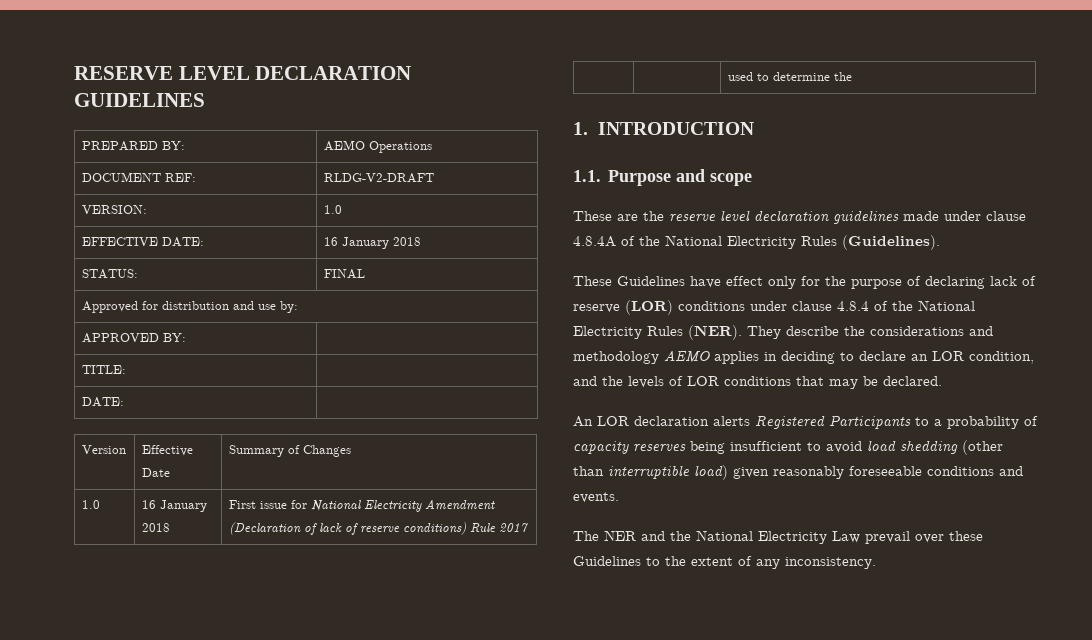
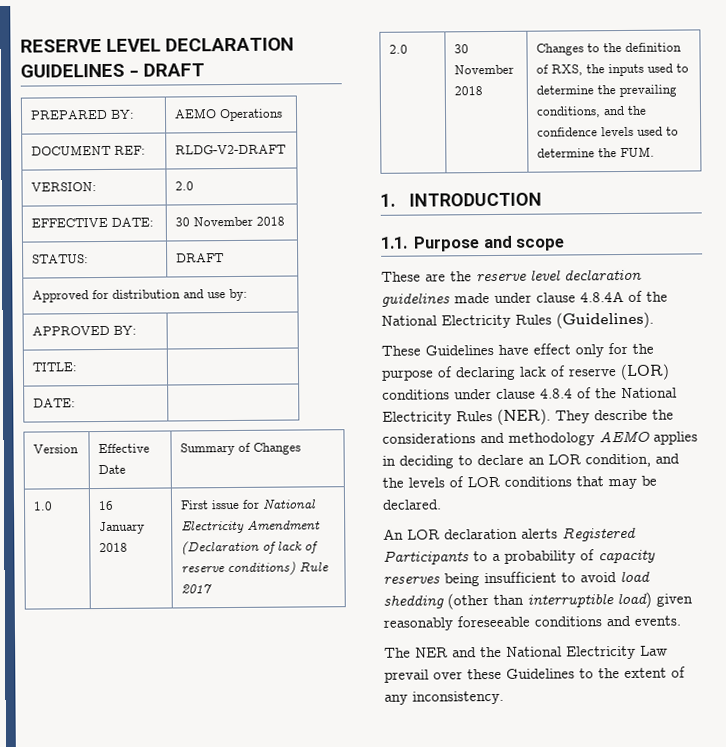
(205, 100) none -> [129,63,206,77] - DRAFT
[323,205,342,214] 1.0 -> [175,181,195,191] 2.0
[323,237,389,249] 16 January -> [175,216,254,227] 30 November
[323,269,365,279] FINAL -> [176,253,225,263] DRAFT
[727,72,852,81] | | used to determine the -> [389,44,409,54] [454,44,470,54] [454,64,515,75] [454,86,484,96] [536,42,683,56] [536,63,690,77] [536,84,678,98] [536,105,648,118] [537,126,680,137] [537,146,656,158] 2.0 | 30 November 2018 | Changes to the definition of RXS, the inputs used to determine the prevailing conditions, and the confidence levels used to determine the FUM.

